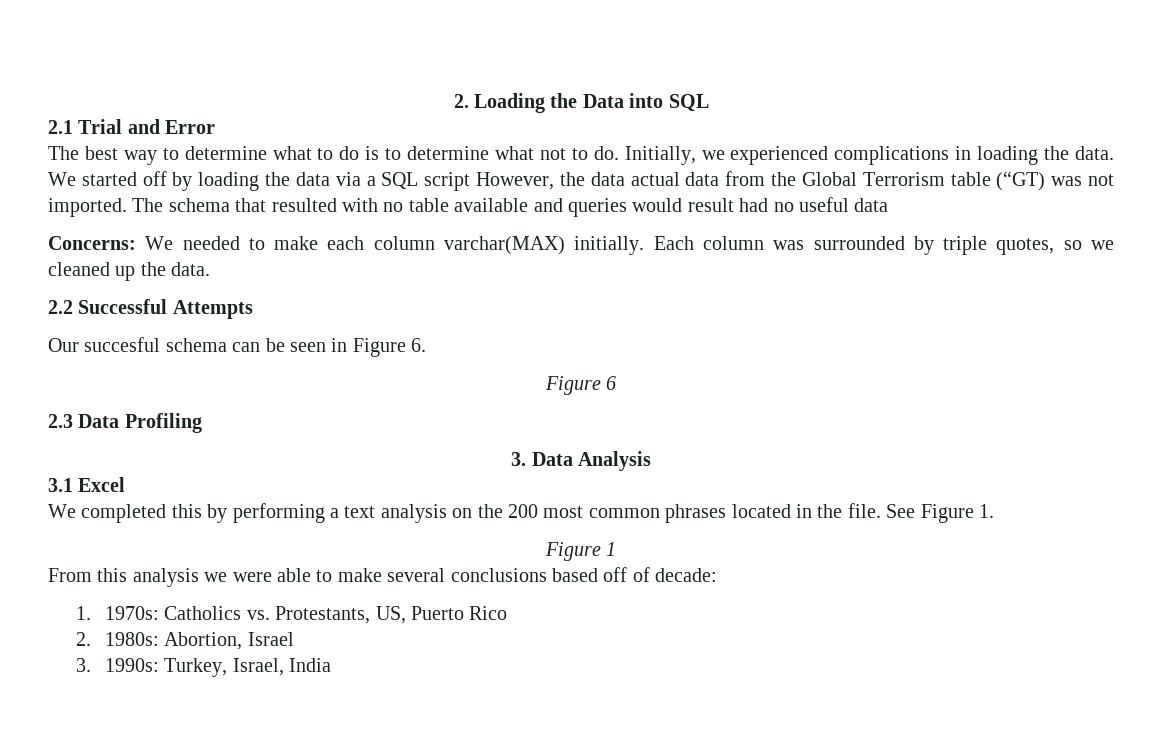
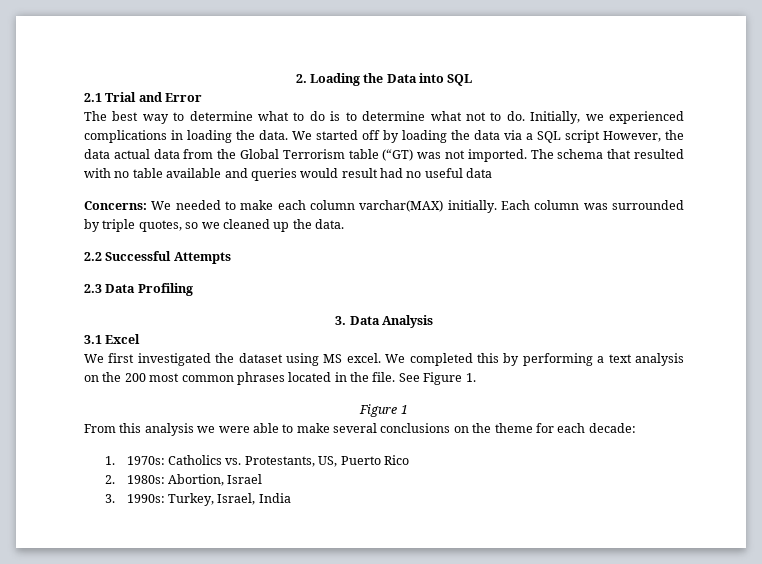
[48,337,427,357] [544,376,617,395] // Our succesful schema can be seen in Figure 6. // Figure 6 -> (231, 258) none
(76, 511) none -> [108,353,406,366] first investigated the dataset using MS excel. We
[551,567,650,582] based off of -> [453,423,586,433] on the theme for each

